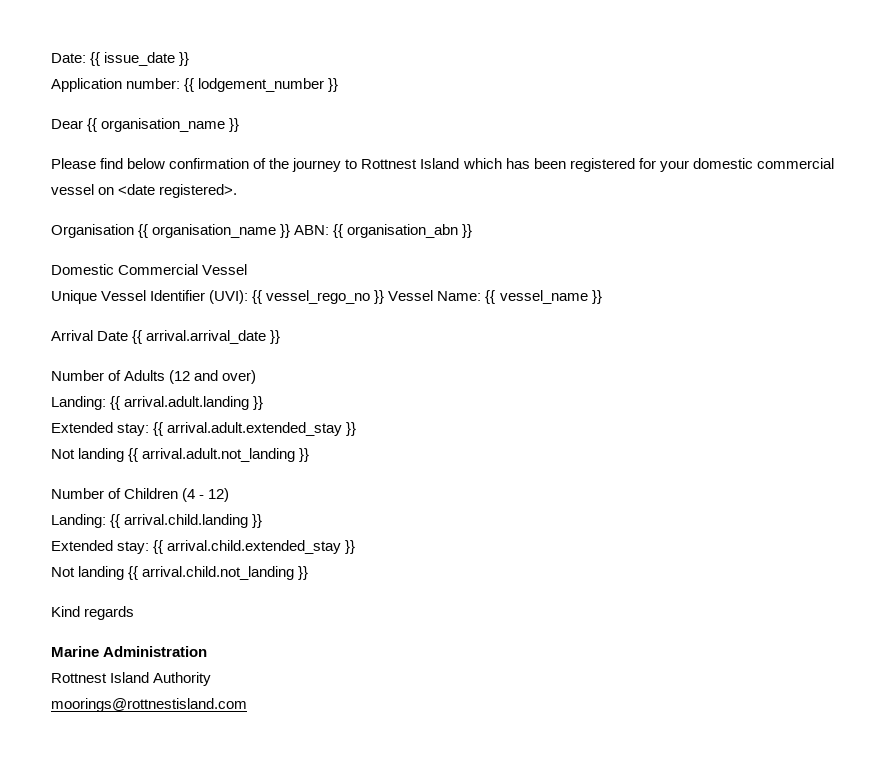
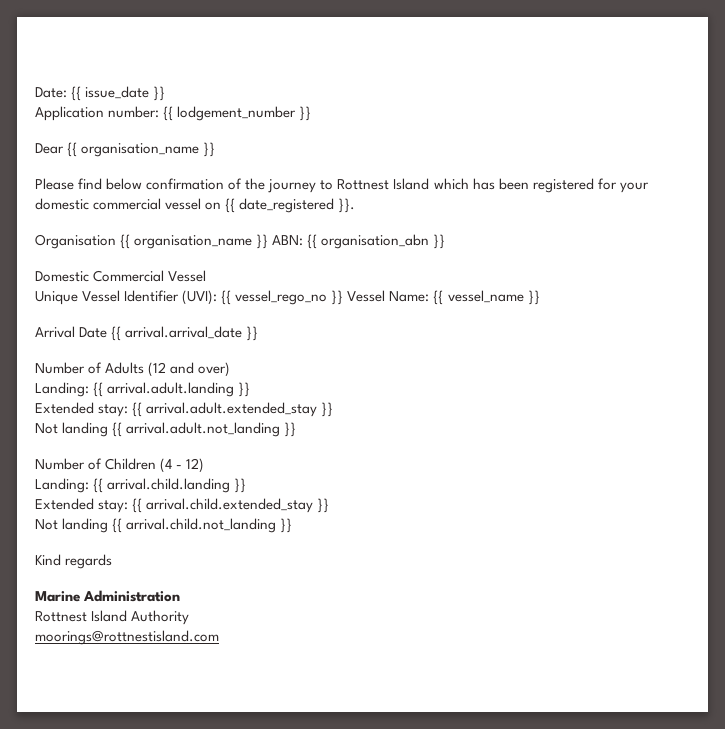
[118,184,238,198] <date registered>. -> [225,198,356,213] {{ date_registered }}.

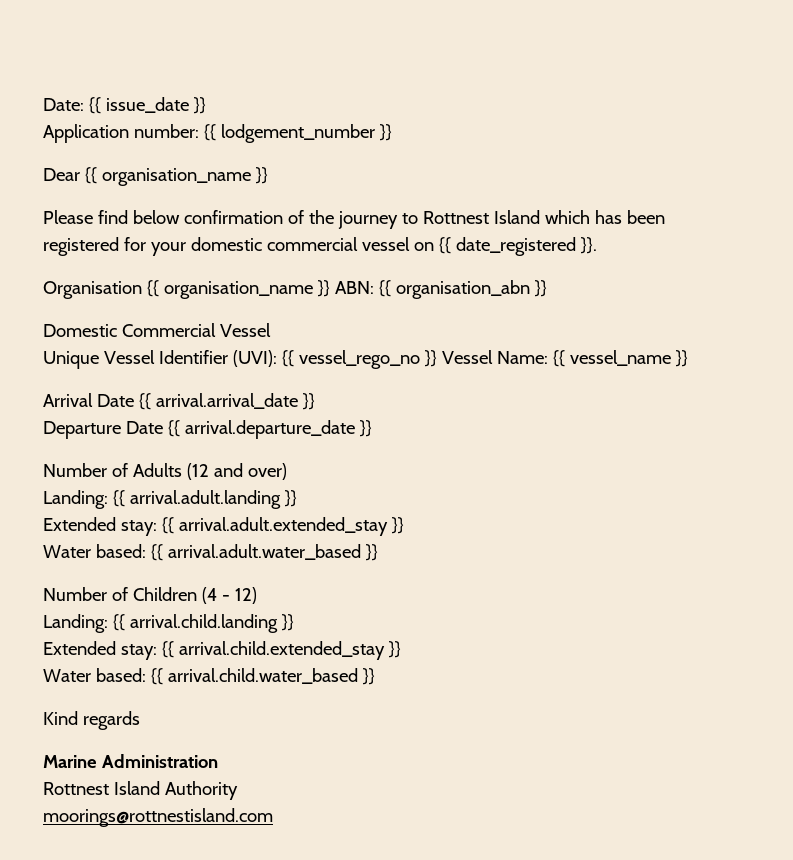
(259, 333) none -> [43,420,372,439] // Departure Date {{ arrival.departure_date }}
[35,422,281,437] Not landing {{ arrival.adult.not_landing -> [43,544,361,561] Water based: {{ arrival.adult.water_based
[35,518,277,533] Not landing {{ arrival.child.not_landing -> [43,668,358,685] Water based: {{ arrival.child.water_based

